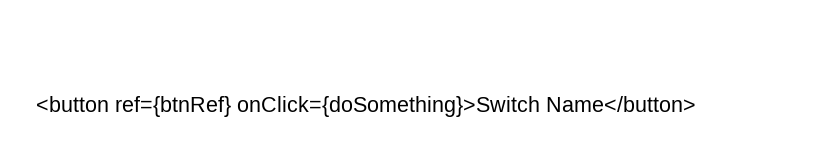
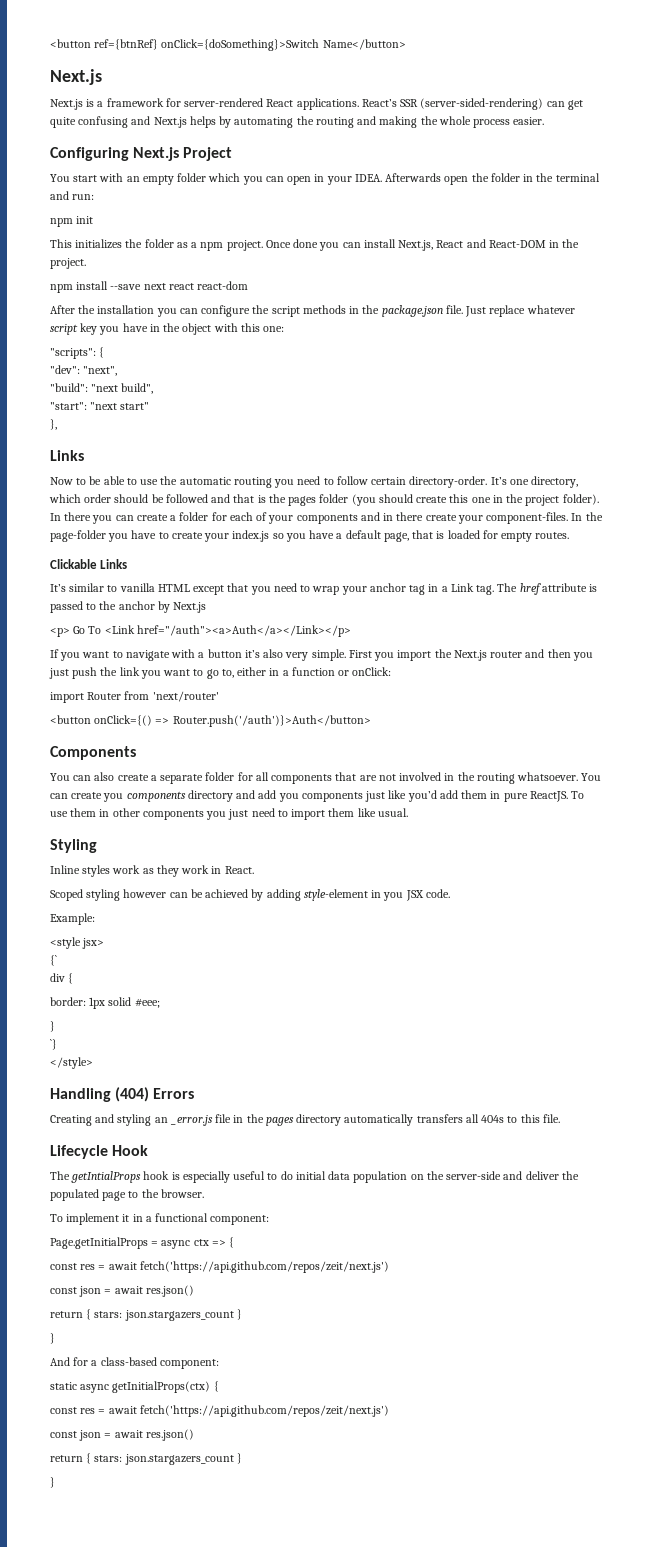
(696, 104) none -> [50,69,102,85] [50,98,583,110] [50,116,545,128] [50,147,233,161] [50,173,600,185] [50,191,95,200] [50,216,94,227] [50,239,580,251] [50,258,86,269] [50,281,249,293] [50,305,575,317] [50,323,285,335] [50,347,105,359] [50,365,118,376] [50,383,154,394] [50,402,150,410] [50,419,57,430] [50,450,84,461] [50,476,579,488] [49,494,599,506] [50,512,603,524] [50,530,570,542] [50,559,128,569] [50,583,598,595] [50,601,207,613] [50,625,351,637] [50,649,593,661] [49,667,392,679] [50,691,219,703] [50,715,371,727] [50,746,136,760] [50,772,602,784] [50,790,585,802] [50,808,408,820] [50,839,97,853] [50,865,254,877] [50,889,450,901] [50,913,95,925] [50,937,105,949] [50,955,57,966] [50,973,74,984] [50,997,160,1009] [50,1021,55,1032] [50,1039,57,1050] [50,1057,93,1069] [50,1087,195,1102] [50,1114,560,1126] [50,1145,149,1159] [50,1171,579,1183] [50,1189,204,1201] [50,1213,270,1225] [50,1237,235,1249] [50,1261,389,1273] [50,1285,194,1297] [50,1309,242,1321] [50,1333,55,1344] [50,1357,219,1369] [50,1381,219,1393] [50,1405,389,1417] [50,1429,194,1441] [50,1453,242,1465] [50,1477,55,1488] // Next.js // Next.js is a framework for server-rendered React applications. React’s SSR (server-sided-rendering) can get quite confusing and Next.js helps by automating the routing and making the whole process easier. // Configuring Next.js Project // You start with an empty folder which you can open in your IDEA. Afterwards open the folder in the terminal and run: // npm init // This initializes the folder as a npm project. Once done you can install Next.js, React and React-DOM in the project. // npm install --save next react react-dom // After the installation you can configure the script methods in the package.json file. Just replace whatever script key you have in the object with this one: // "scripts": { // "dev": "next", // "build": "next build", // "start": "next start" // }, // Links // Now to be able to use the automatic routing you need to follow certain directory-order. It’s one directory, which order should be followed and that is the pages folder (you should create this one in the project folder). In there you can create a folder for each of your components and in there create your component-files. In the page-folder you have to create your index.js so you have a default page, that is loaded for empty routes. // Clickable Links // It’s similar to vanilla HTML except that you need to wrap your anchor tag in a Link tag. The href attribute is passed to the anchor by Next.js // <p> Go To <Link href="/auth"><a>Auth</a></Link></p> // If you want to navigate with a button it’s also very simple. First you import the Next.js router and then you just push the link you want to go to, either in a function or onClick: // import Router from 'next/router' // <button onClick={() => Router.push('/auth')}>Auth</button> // Components // You can also create a separate folder for all components that are not involved in the routing whatsoever. You can create you components directory and add you components just like you’d add them in pure ReactJS. To use them in other components you just need to import them like usual. // Styling // Inline styles work as they work in React. // Scoped styling however can be achieved by adding style-element in you JSX code. // Example: // <style jsx> // {` // div { // border: 1px solid #eee; // } // `} // </style> // Handling (404) Errors // Creating and styling an _error.js file in the pages directory automatically transfers all 404s to this file. // Lifecycle Hook // The getIntialProps hook is especially useful to do initial data population on the server-side and deliver the populated page to the browser. // To implement it in a functional component: // Page.getInitialProps = async ctx => { // const res = await fetch('https://api.github.com/repos/zeit/next.js') // const json = await res.json() // return { stars: json.stargazers_count } // } // And for a class-based component: // static async getInitialProps(ctx) { // const res = await fetch('https://api.github.com/repos/zeit/next.js') // const json = await res.json() // return { stars: json.stargazers_count } // }

